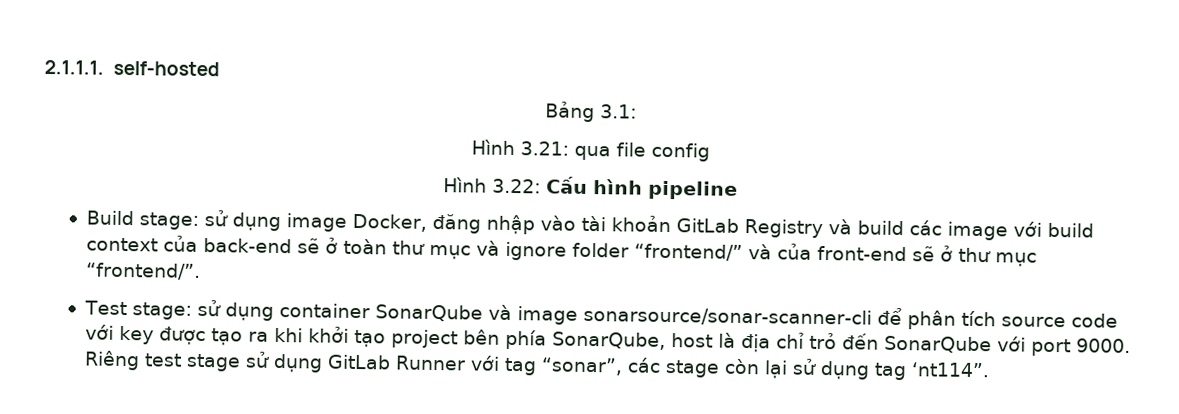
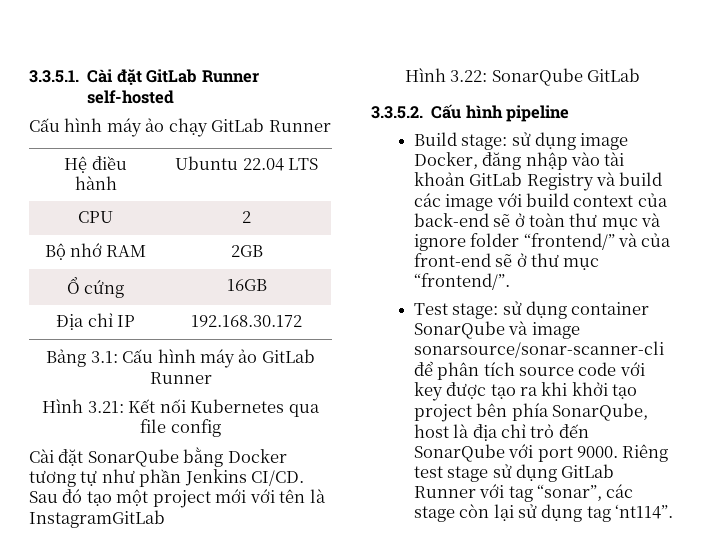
[44,59,220,77] [545,101,637,123] 2.1.1.1. self-hosted // Bảng 3.1: -> [29,69,259,85] [87,90,175,104] [29,118,331,137] [64,156,127,173] [74,176,117,190] [175,156,318,171] [78,211,113,223] [242,211,251,223] [44,243,147,260] [230,245,263,257] [66,277,125,298] [226,279,267,291] [56,313,135,330] [191,315,302,327] [46,349,315,368] [149,372,212,384] 3.3.5.1. Cài đặt GitLab Runner self-hosted // Cấu hình máy ảo chạy GitLab Runner // Hệ điều hành | Ubuntu 22.04 LTS // CPU | 2 // Bộ nhớ RAM | 2GB // Ổ cứng | 16GB // Địa chỉ IP | 192.168.30.172 // Bảng 3.1: Cấu hình máy ảo GitLab Runner
(569, 148) none -> [128,399,285,413] Kết nối Kubernetes
(710, 152) none -> [29,447,287,467] [29,469,305,487] [29,489,326,508] [29,510,165,528] // Cài đặt SonarQube bằng Docker tương tự như phần Jenkins CI/CD. Sau đó tạo một project mới với tên là InstagramGitLab
(541, 186) none -> [491,68,641,86] [371,106,423,119] SonarQube GitLab // 3.3.5.2.

